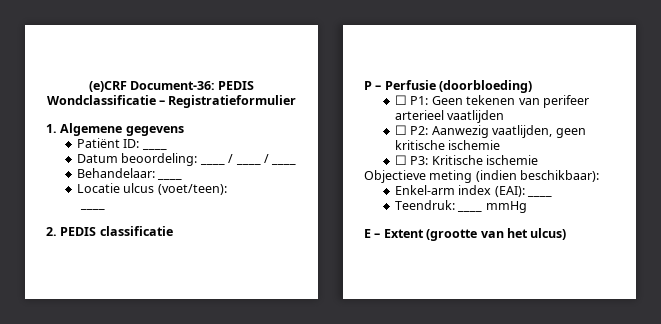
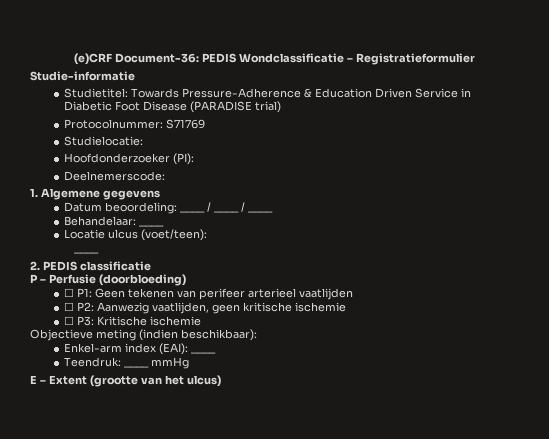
(297, 101) none -> [30,71,135,81] [64,88,472,98] [64,101,282,113] [64,119,206,129] [64,136,144,146] [64,153,195,165] [64,171,166,181] // Studie-informatie // Studietitel: Towards Pressure-Adherence & Education Driven Service in Diabetic Foot Disease (PARADISE trial) // Protocolnummer: S71769 // Studielocatie: // Hoofdonderzoeker (PI): // Deelnemerscode:
[77,138,140,148] [141,148,167,150] // Patiënt ID: ____ -> (160, 195) none

